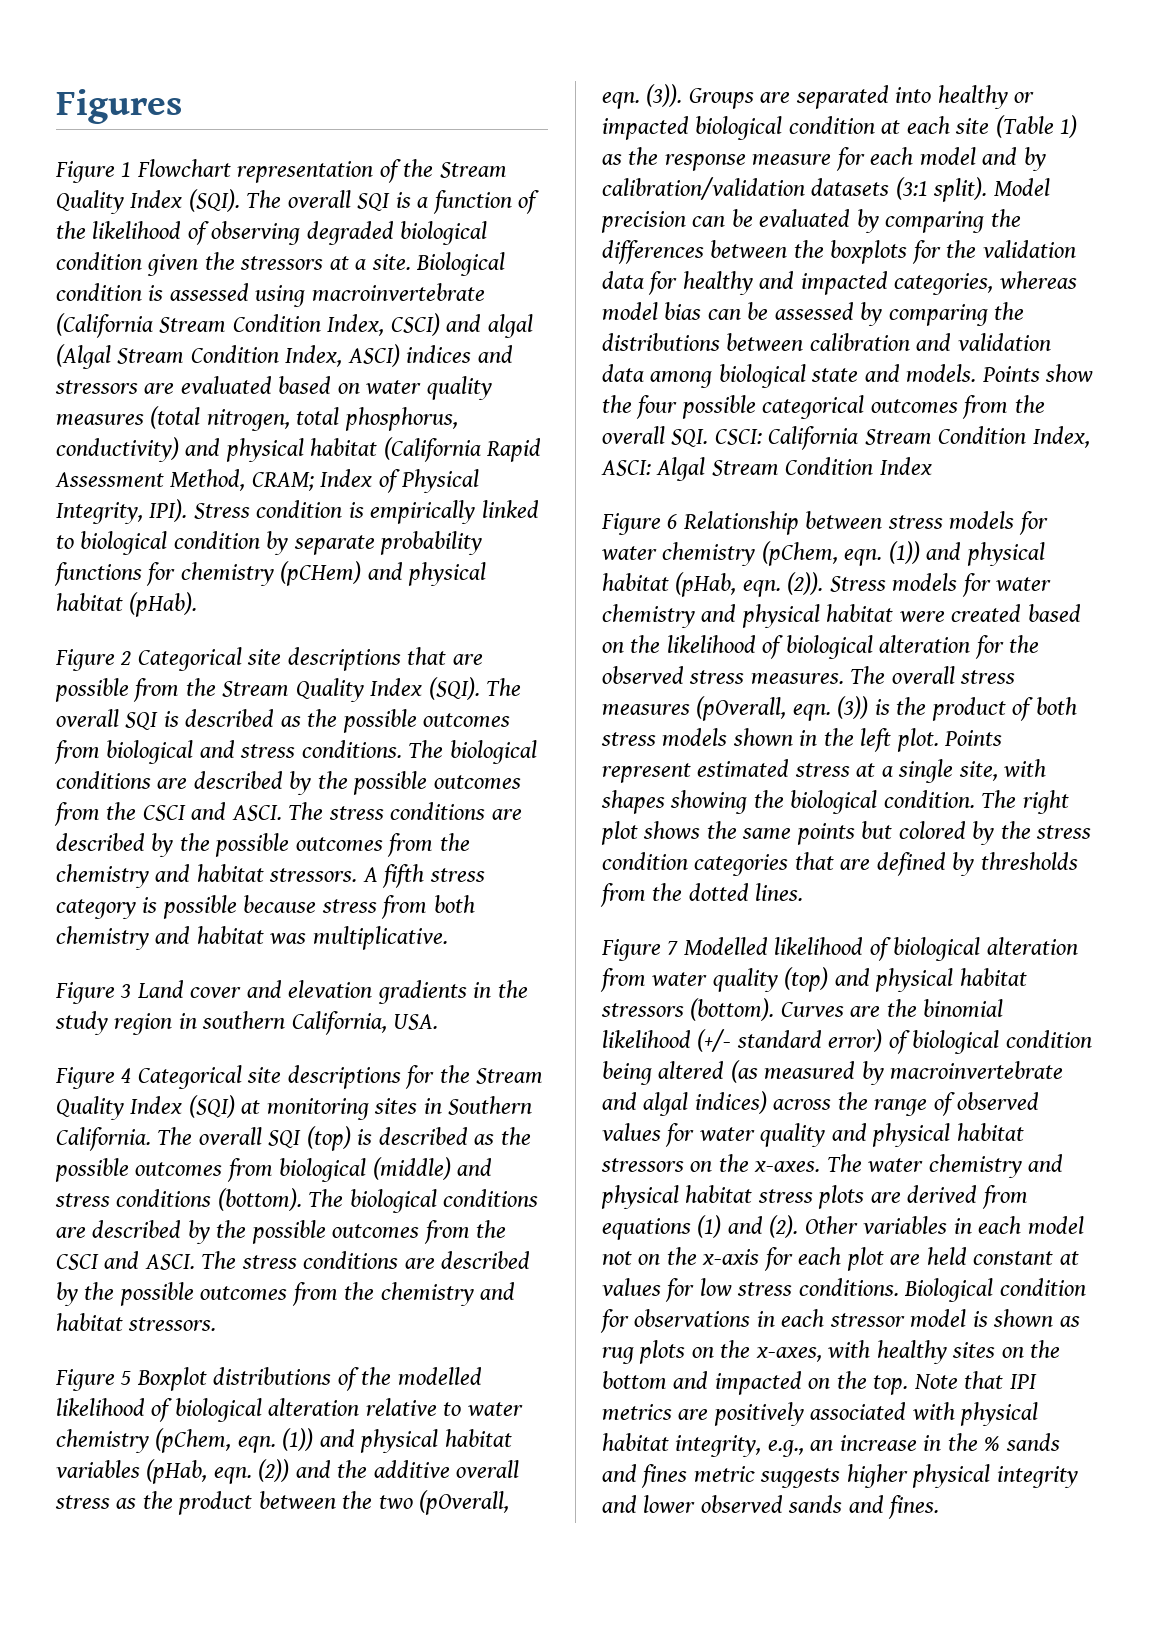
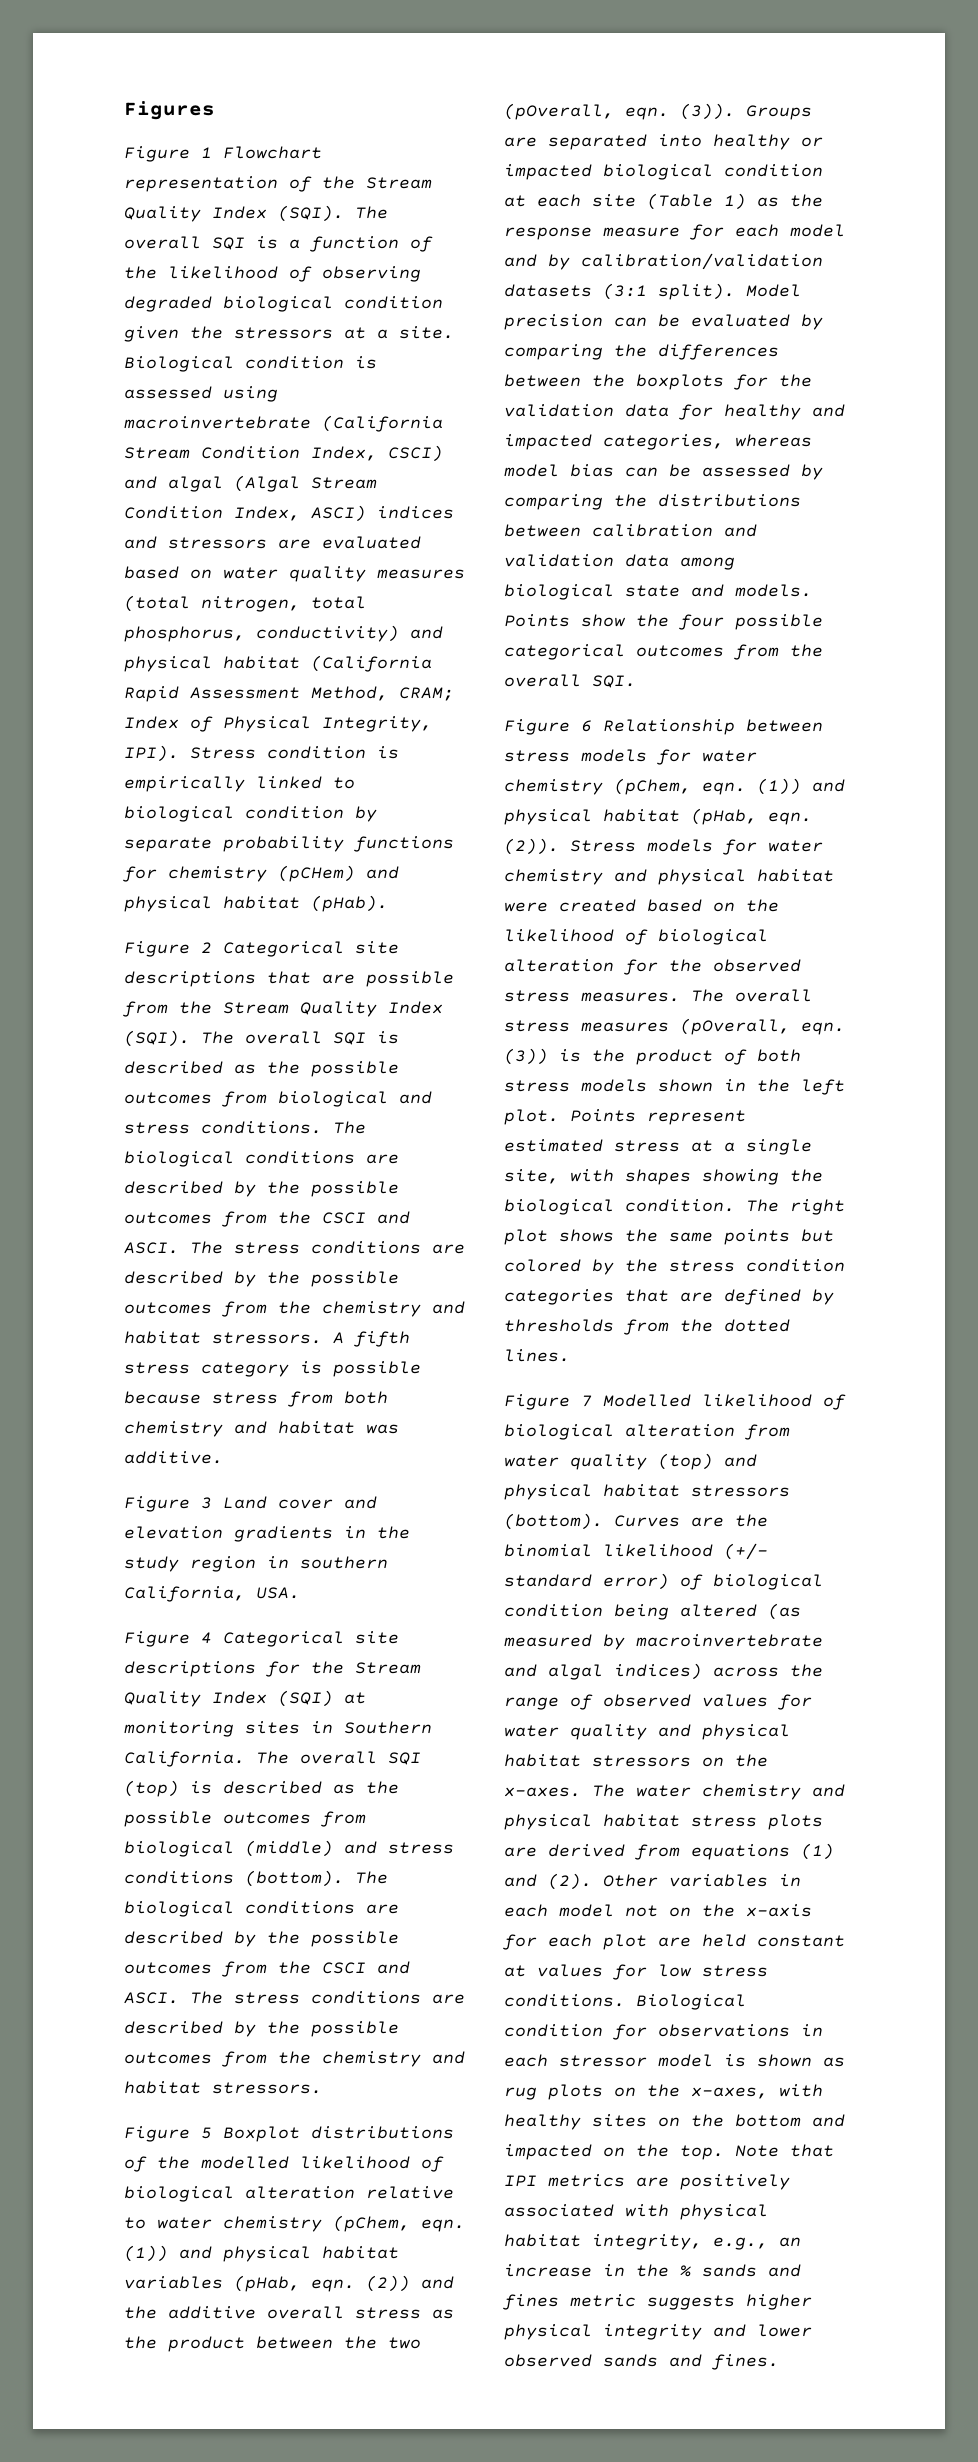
[312,926,448,950] multiplicative. -> [124,1451,223,1464] additive.
[714,426,1090,450] [601,457,932,481] CSCI: California Stream Condition Index, ASCI: Algal Stream Condition Index -> (636, 681) none

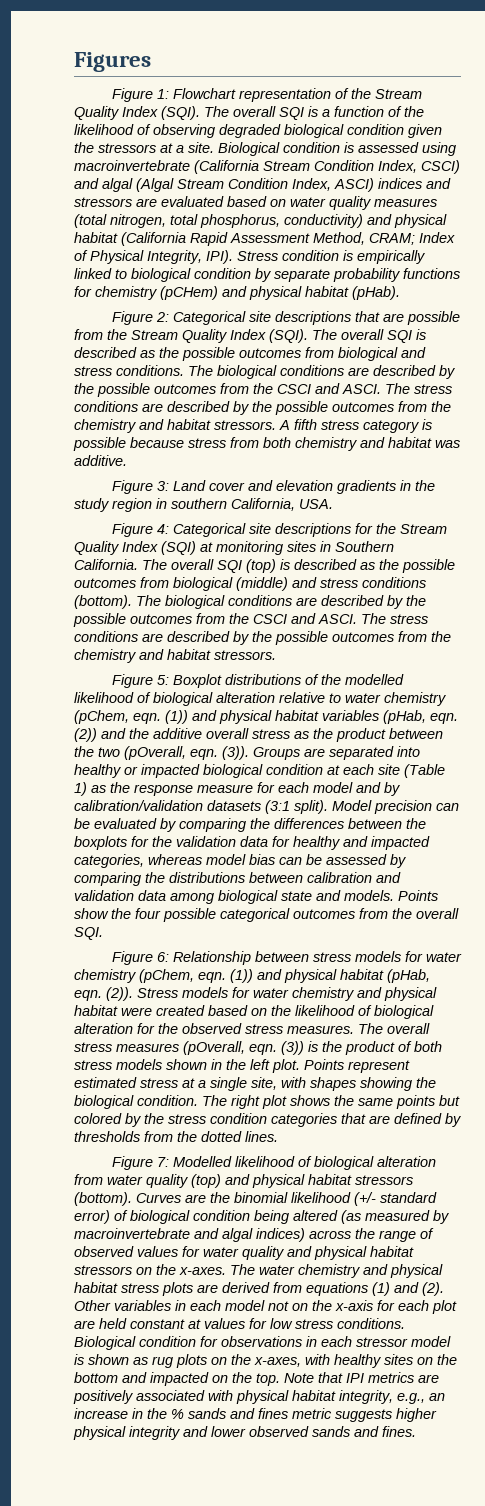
[201,147,212,158] 1 -> [156,89,169,99] 1:
[201,942,212,953] 2 -> [155,312,169,322] 2:
[201,1497,212,1509] 3 -> [156,481,169,491] 3:
[201,1632,212,1644] 4 -> [156,524,169,534] 4:
[201,2127,212,2139] 5 -> [156,675,169,685] 5:
[581,720,592,732] 6 -> [156,952,169,962] 6:
[581,1395,592,1407] 7 -> [156,1157,169,1167] 7:

